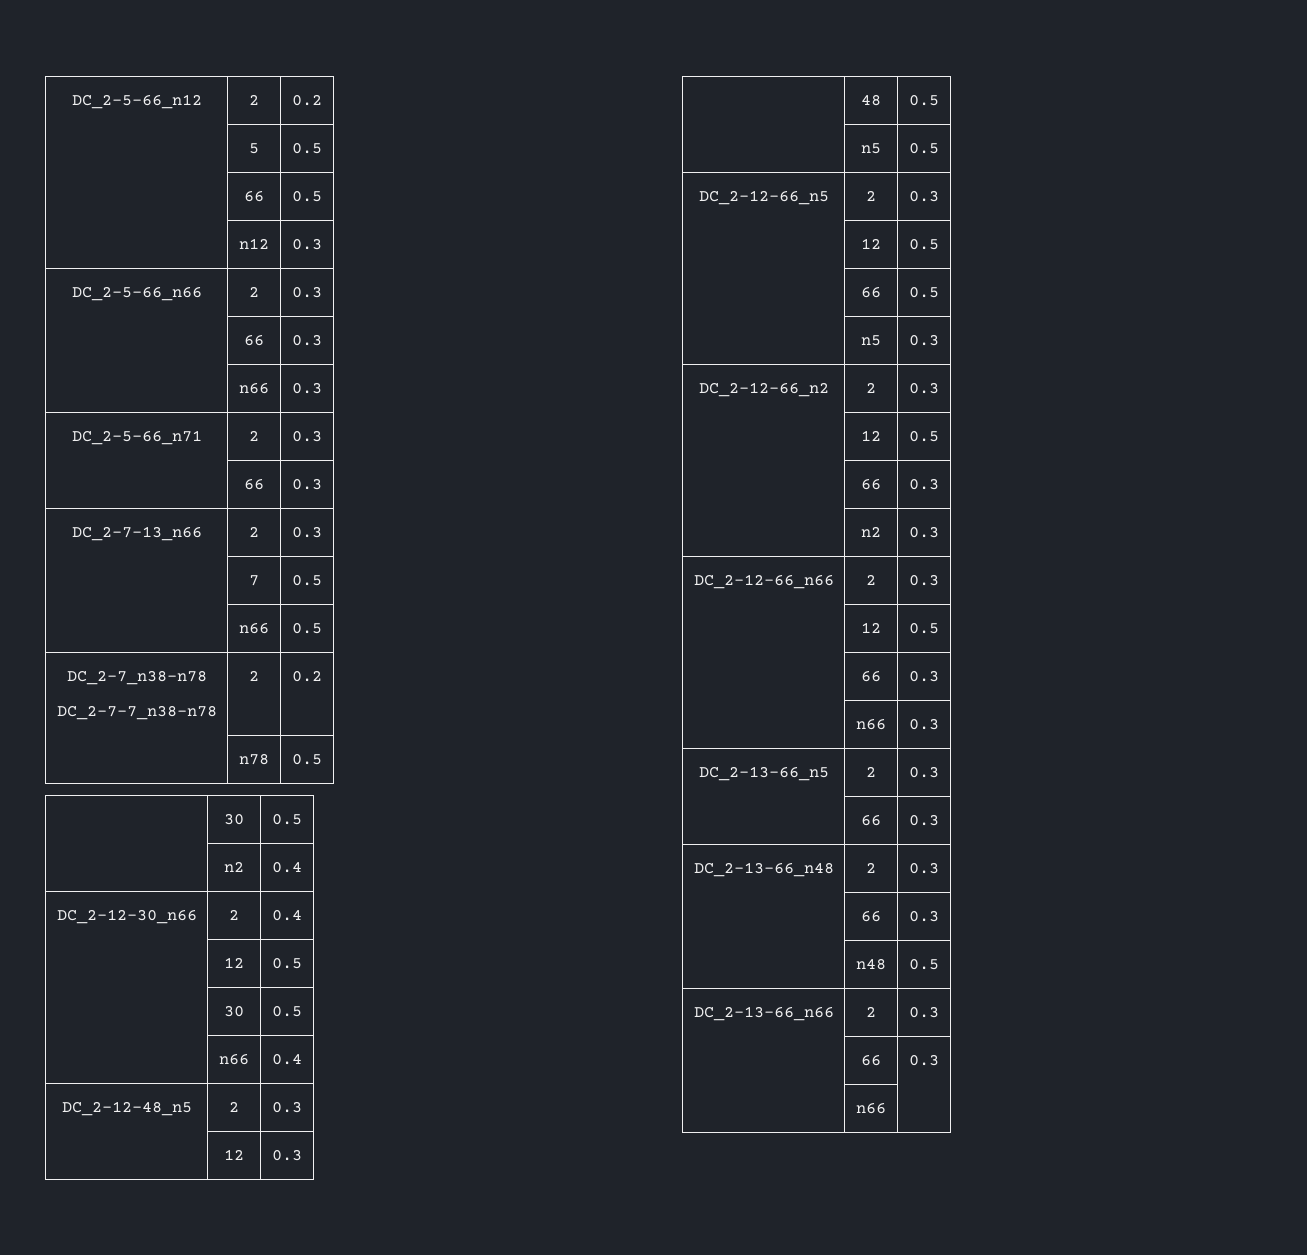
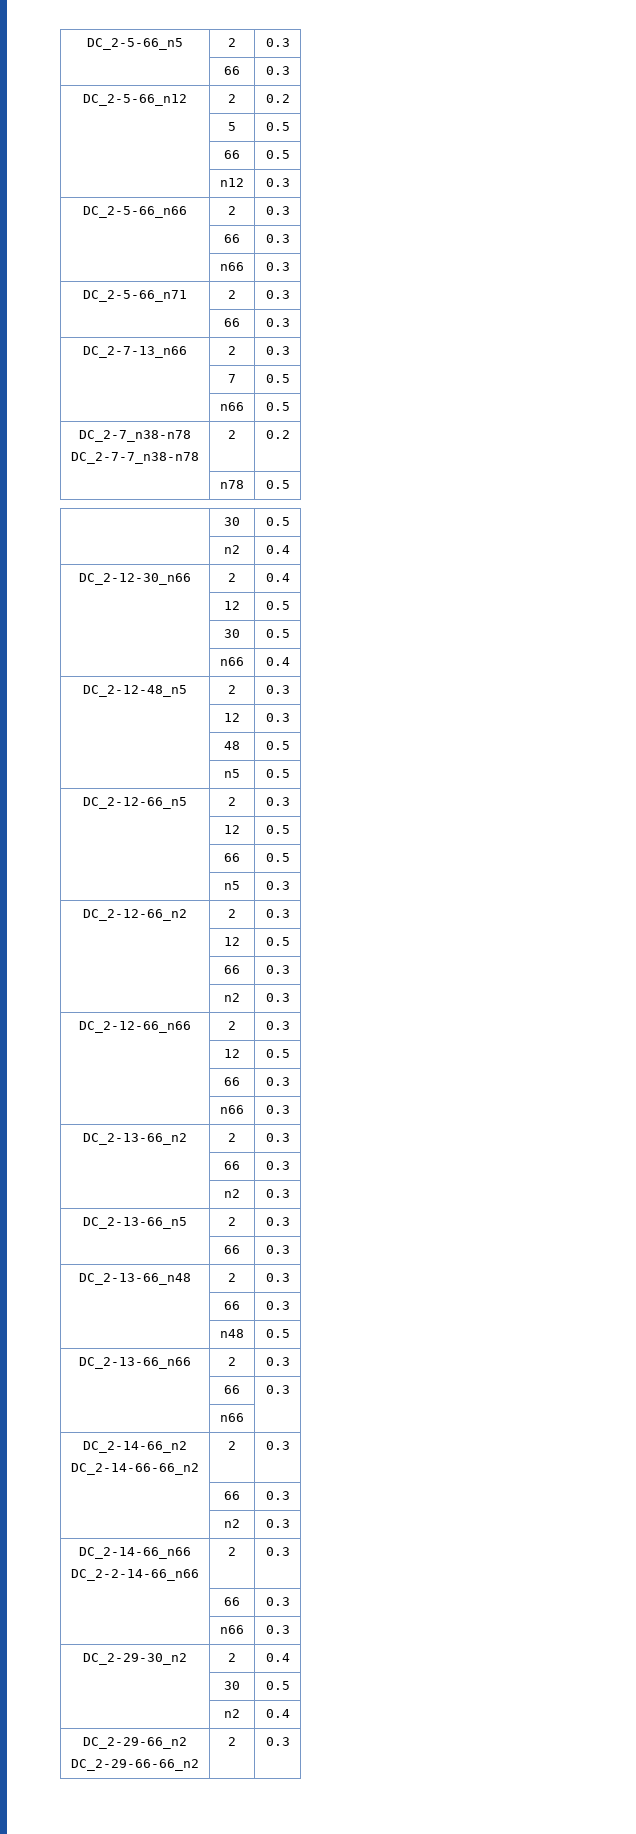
(71, 101) none -> [87,38,183,50] [228,38,236,47] [265,38,290,47] [224,66,240,75] [265,66,290,75] DC_2-5-66_n5 | 2 | 0.3 // | 66 | 0.3 //
(939, 724) none -> [83,1133,187,1145] [228,1133,236,1142] [265,1133,290,1142] [224,1161,240,1170] [265,1161,290,1170] [224,1189,240,1198] [265,1189,290,1198] // DC_2-13-66_n2 | 2 | 0.3 // | 66 | 0.3 // | n2 | 0.3
(886, 1108) none -> [83,1441,187,1453] [71,1463,199,1475] [228,1441,236,1450] [265,1441,290,1450] [224,1491,240,1500] [265,1491,290,1500] [224,1519,240,1528] [265,1519,290,1528] [79,1547,191,1559] [71,1569,199,1581] [228,1547,236,1556] [265,1547,290,1556] [224,1597,240,1606] [265,1597,290,1606] [220,1625,244,1634] [265,1625,290,1634] [83,1653,187,1665] [228,1653,236,1662] [265,1653,290,1662] [224,1681,240,1690] [265,1681,290,1690] [224,1709,240,1718] [265,1709,290,1718] [83,1737,187,1749] [71,1759,199,1771] [228,1737,236,1746] [265,1737,290,1746] // DC_2-14-66_n2 // DC_2-14-66-66_n2 | 2 | 0.3 // | 66 | 0.3 // | n2 | 0.3 // DC_2-14-66_n66 // DC_2-2-14-66_n66 | 2 | 0.3 // | 66 | 0.3 // | n66 | 0.3 // DC_2-29-30_n2 | 2 | 0.4 // | 30 | 0.5 // | n2 | 0.4 // DC_2-29-66_n2 // DC_2-29-66-66_n2 | 2 | 0.3

